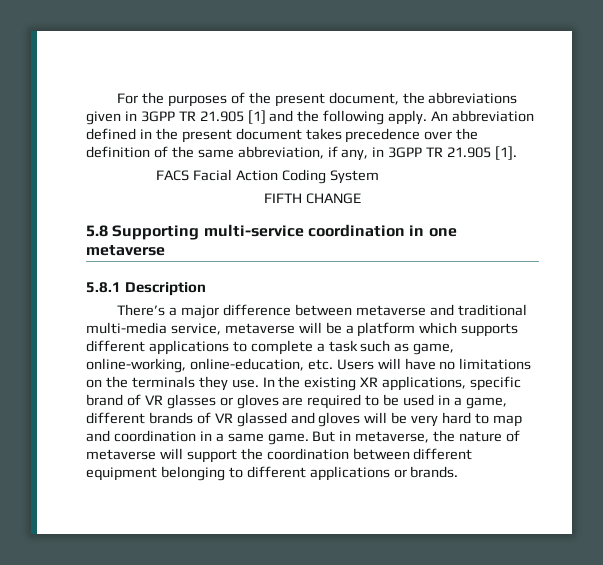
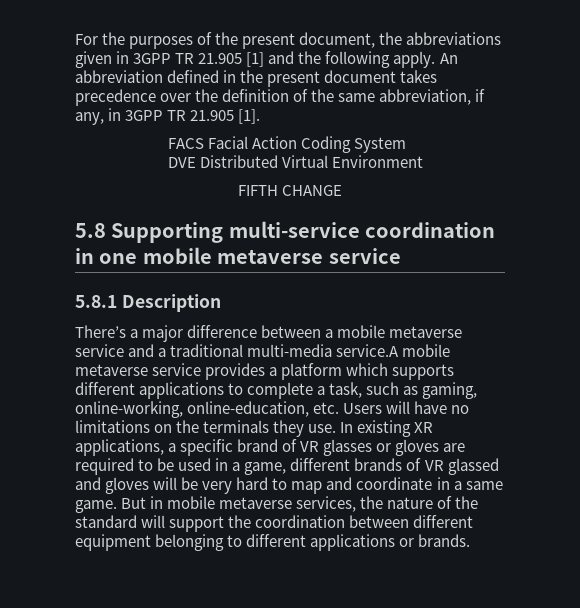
(379, 177) none -> [167,155,423,168] // DVE Distributed Virtual Environment
[86,245,165,256] metaverse -> [142,247,401,264] mobile metaverse service
[355,304,527,316] [86,322,342,335] metaverse and traditional multi-media service, metaverse will be -> [325,325,463,338] [75,344,451,357] [75,363,266,380] a mobile metaverse service and a traditional multi-media service.A mobile metaverse service provides
[328,340,358,352] task -> [329,382,363,398] task,
[413,343,455,355] game, -> [422,382,478,399] gaming,
[278,376,301,388] the -> (354, 427) none
(467, 383) none -> [168,443,177,452] a
[113,430,196,442] coordination -> [356,477,433,490] coordinate
[355,431,430,443] metaverse, -> [167,496,357,512] mobile metaverse services,
[86,449,156,460] metaverse -> [455,496,479,509] [75,515,137,528] the standard

